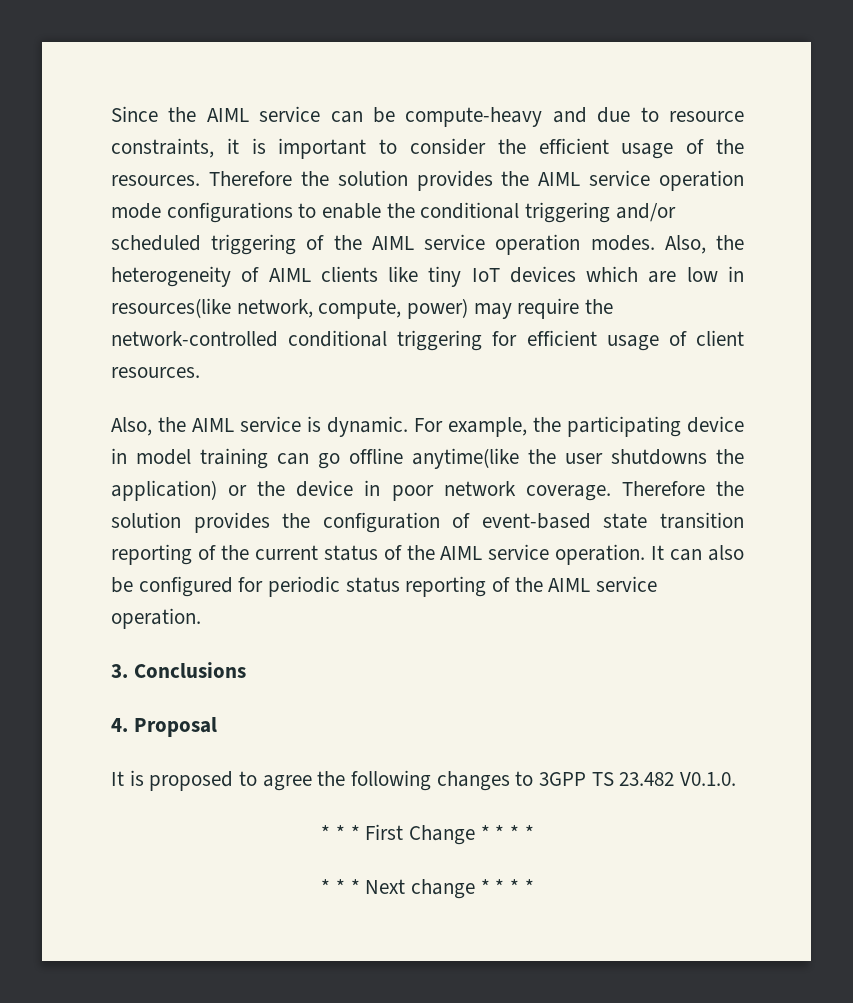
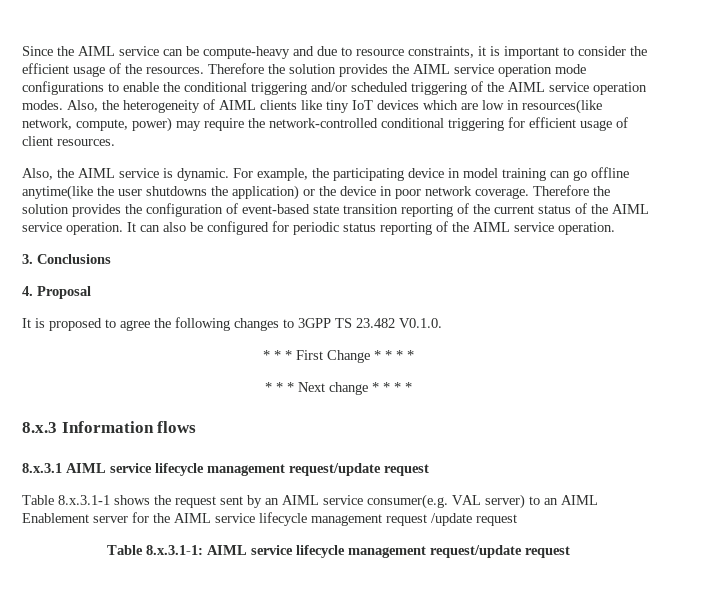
(534, 886) none -> [22,421,197,433] [22,463,429,476] [22,494,598,509] [22,512,517,526] [106,545,570,558] // 8.x.3 Information flows // 8.x.3.1 AIML service lifecycle management request/update request // Table 8.x.3.1-1 shows the request sent by an AIML service consumer(e.g. VAL server) to an AIML Enablement server for the AIML service lifecycle management request /update request // Table 8.x.3.1-1: AIML service lifecycle management request/update request

